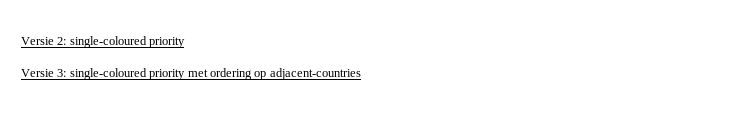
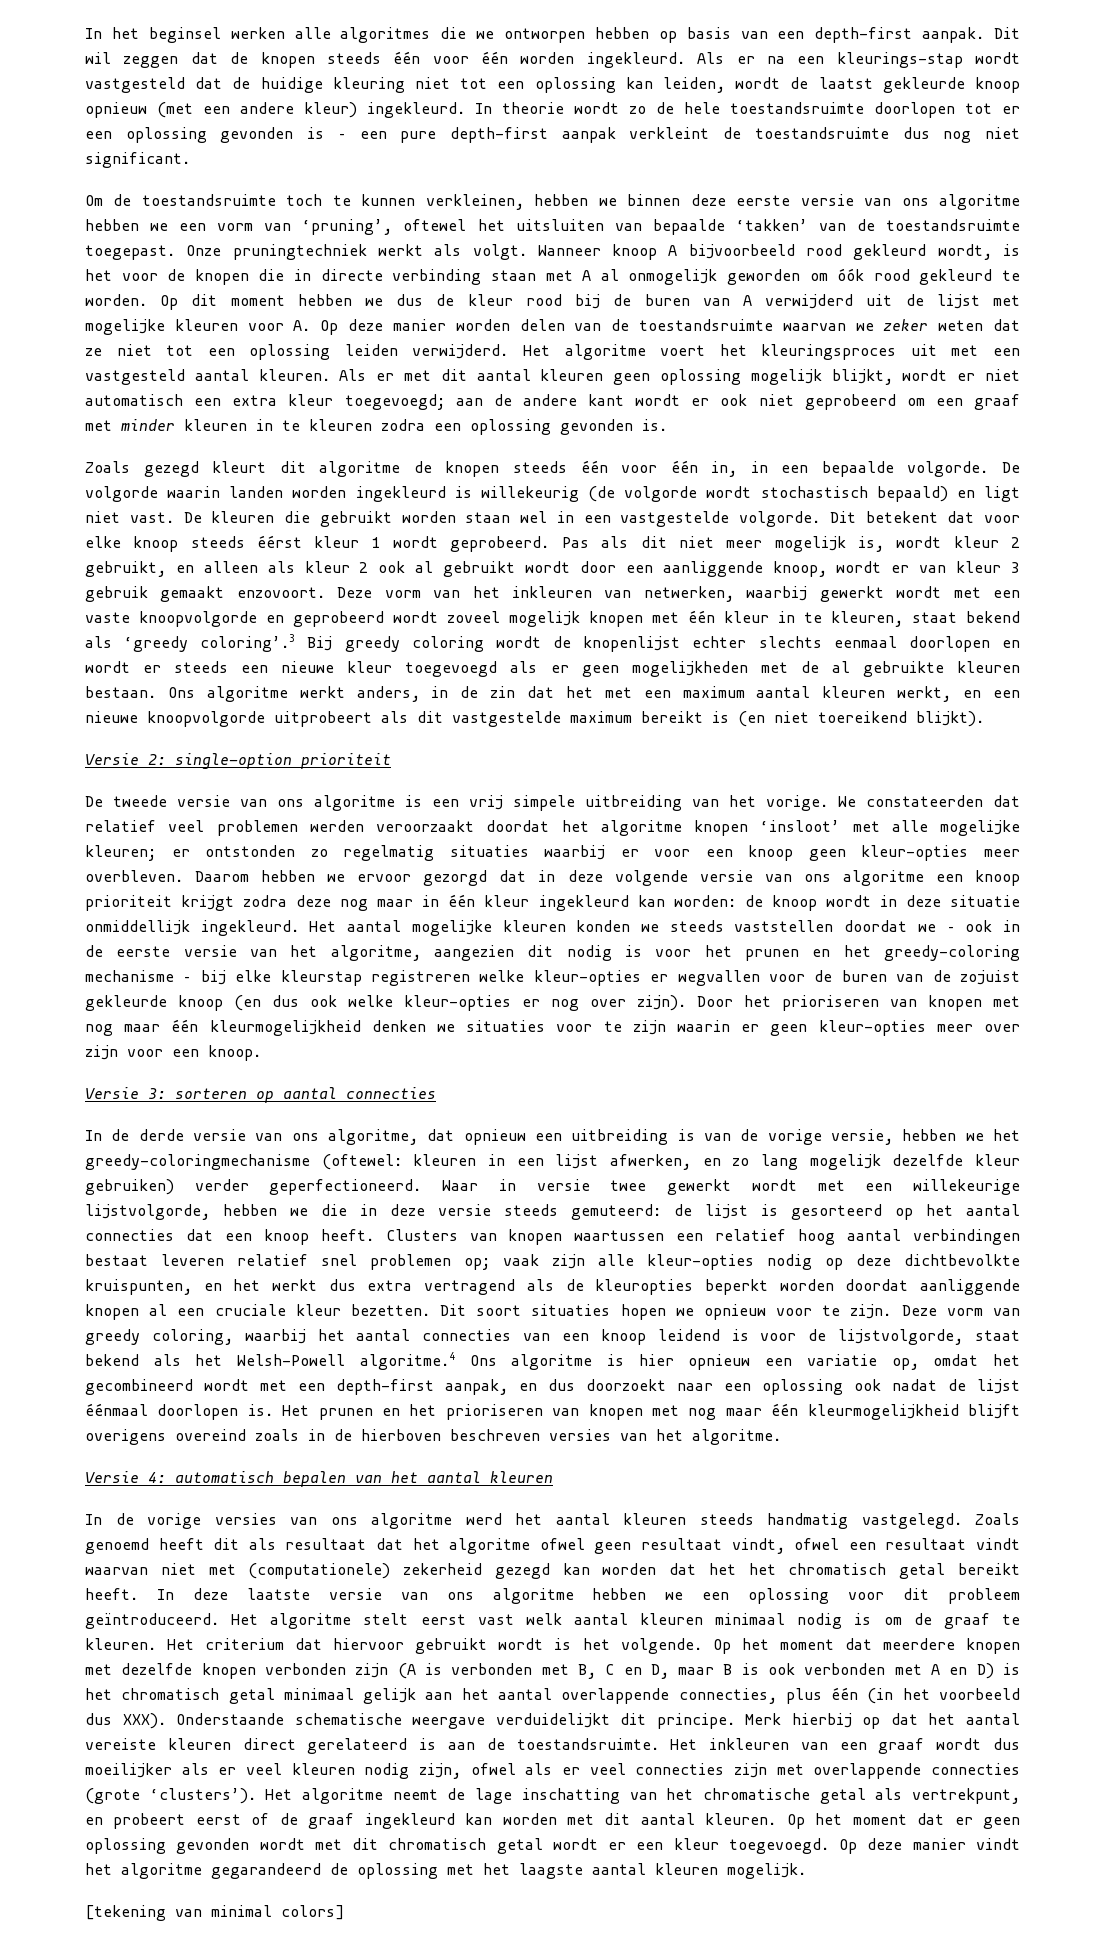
[21,36,186,48] [21,68,361,80] Versie 2: single-coloured priority // Versie 3: single-coloured priority met ordering op adjacent-countries -> [85,27,1020,43] [85,51,1020,68] [85,77,1021,93] [85,102,1020,118] [85,127,1020,143] [85,152,190,168] [85,194,1021,210] [85,219,1020,235] [85,244,1020,260] [85,268,1020,285] [85,294,1021,310] [85,319,1020,335] [85,344,1020,360] [85,369,1020,385] [85,394,1020,410] [85,419,667,435] [85,460,1020,477] [85,486,1021,502] [85,511,1020,527] [85,535,1021,552] [85,561,1021,577] [85,586,1021,602] [85,610,1020,627] [85,634,1021,652] [85,661,1021,677] [85,686,1020,702] [85,711,984,727] [85,753,391,769] [85,795,1020,811] [85,820,1020,836] [85,845,1021,861] [85,870,1021,886] [85,894,1020,911] [85,920,1020,936] [85,945,1021,961] [85,970,1020,986] [85,995,1020,1011] [85,1019,1021,1036] [85,1045,261,1061] [85,1087,436,1103] [85,1129,1021,1145] [85,1154,1020,1170] [85,1179,1021,1195] [85,1204,1020,1220] [85,1229,1020,1245] [85,1254,1020,1270] [85,1279,1020,1295] [85,1304,1020,1320] [85,1329,1021,1345] [85,1352,1020,1370] [85,1379,1020,1395] [85,1403,1020,1420] [85,1429,781,1445] [85,1471,553,1487] [85,1513,1020,1529] [85,1538,1021,1554] [85,1563,1020,1579] [85,1588,1021,1604] [85,1613,1020,1629] [85,1638,1021,1654] [85,1663,1021,1679] [85,1687,1021,1704] [85,1713,1021,1729] [85,1738,1021,1754] [85,1763,1020,1779] [85,1788,1021,1804] [85,1813,1021,1829] [85,1838,1020,1854] [85,1863,806,1879] [85,1905,344,1921] In het beginsel werken alle algoritmes die we ontworpen hebben op basis van een depth-first aanpak. Dit wil zeggen dat de knopen steeds één voor één worden ingekleurd. Als er na een kleurings-stap wordt vastgesteld dat de huidige kleuring niet tot een oplossing kan leiden, wordt de laatst gekleurde knoop opnieuw (met een andere kleur) ingekleurd. In theorie wordt zo de hele toestandsruimte doorlopen tot er een oplossing gevonden is – een pure depth-first aanpak verkleint de toestandsruimte dus nog niet significant. // Om de toestandsruimte toch te kunnen verkleinen, hebben we binnen deze eerste versie van ons algoritme hebben we een vorm van ‘pruning’, oftewel het uitsluiten van bepaalde ‘takken’ van de toestandsruimte toegepast. Onze pruningtechniek werkt als volgt. Wanneer knoop A bijvoorbeeld rood gekleurd wordt, is het voor de knopen die in directe verbinding staan met A al onmogelijk geworden om óók rood gekleurd te worden. Op dit moment hebben we dus de kleur rood bij de buren van A verwijderd uit de lijst met mogelijke kleuren voor A. Op deze manier worden delen van de toestandsruimte waarvan we zeker weten dat ze niet tot een oplossing leiden verwijderd. Het algoritme voert het kleuringsproces uit met een vastgesteld aantal kleuren. Als er met dit aantal kleuren geen oplossing mogelijk blijkt, wordt er niet automatisch een extra kleur toegevoegd; aan de andere kant wordt er ook niet geprobeerd om een graaf met minder kleuren in te kleuren zodra een oplossing gevonden is. // Zoals gezegd kleurt dit algoritme de knopen steeds één voor één in, in een bepaalde volgorde. De volgorde waarin landen worden ingekleurd is willekeurig (de volgorde wordt stochastisch bepaald) en ligt niet vast. De kleuren die gebruikt worden staan wel in een vastgestelde volgorde. Dit betekent dat voor elke knoop steeds éérst kleur 1 wordt geprobeerd. Pas als dit niet meer mogelijk is, wordt kleur 2 gebruikt, en alleen als kleur 2 ook al gebruikt wordt door een aanliggende knoop, wordt er van kleur 3 gebruik gemaakt enzovoort. Deze vorm van het inkleuren van netwerken, waarbij gewerkt wordt met een vaste knoopvolgorde en geprobeerd wordt zoveel mogelijk knopen met één kleur in te kleuren, staat bekend als ‘greedy coloring’.3 Bij greedy coloring wordt de knopenlijst echter slechts eenmaal doorlopen en wordt er steeds een nieuwe kleur toegevoegd als er geen mogelijkheden met de al gebruikte kleuren bestaan. Ons algoritme werkt anders, in de zin dat het met een maximum aantal kleuren werkt, en een nieuwe knoopvolgorde uitprobeert als dit vastgestelde maximum bereikt is (en niet toereikend blijkt). // Versie 2: single-option prioriteit // De tweede versie van ons algoritme is een vrij simpele uitbreiding van het vorige. We constateerden dat relatief veel problemen werden veroorzaakt doordat het algoritme knopen ‘insloot’ met alle mogelijke kleuren; er ontstonden zo regelmatig situaties waarbij er voor een knoop geen kleur-opties meer overbleven. Daarom hebben we ervoor gezorgd dat in deze volgende versie van ons algoritme een knoop prioriteit krijgt zodra deze nog maar in één kleur ingekleurd kan worden: de knoop wordt in deze situatie onmiddellijk ingekleurd. Het aantal mogelijke kleuren konden we steeds vaststellen doordat we – ook in de eerste versie van het algoritme, aangezien dit nodig is voor het prunen en het greedy-coloring mechanisme – bij elke kleurstap registreren welke kleur-opties er wegvallen voor de buren van de zojuist gekleurde knoop (en dus ook welke kleur-opties er nog over zijn). Door het prioriseren van knopen met nog maar één kleurmogelijkheid denken we situaties voor te zijn waarin er geen kleur-opties meer over zijn voor een knoop. // Versie 3: sorteren op aantal connecties // In de derde versie van ons algoritme, dat opnieuw een uitbreiding is van de vorige versie, hebben we het greedy-coloringmechanisme (oftewel: kleuren in een lijst afwerken, en zo lang mogelijk dezelfde kleur gebruiken) verder geperfectioneerd. Waar in versie twee gewerkt wordt met een willekeurige lijstvolgorde, hebben we die in deze versie steeds gemuteerd: de lijst is gesorteerd op het aantal connecties dat een knoop heeft. Clusters van knopen waartussen een relatief hoog aantal verbindingen bestaat leveren relatief snel problemen op; vaak zijn alle kleur-opties nodig op deze dichtbevolkte kruispunten, en het werkt dus extra vertragend als de kleuropties beperkt worden doordat aanliggende knopen al een cruciale kleur bezetten. Dit soort situaties hopen we opnieuw voor te zijn. Deze vorm van greedy coloring, waarbij het aantal connecties van een knoop leidend is voor de lijstvolgorde, staat bekend als het Welsh-Powell algoritme.4 Ons algoritme is hier opnieuw een variatie op, omdat het gecombineerd wordt met een depth-first aanpak, en dus doorzoekt naar een oplossing ook nadat de lijst éénmaal doorlopen is. Het prunen en het prioriseren van knopen met nog maar één kleurmogelijkheid blijft overigens overeind zoals in de hierboven beschreven versies van het algoritme. // Versie 4: automatisch bepalen van het aantal kleuren // In de vorige versies van ons algoritme werd het aantal kleuren steeds handmatig vastgelegd. Zoals genoemd heeft dit als resultaat dat het algoritme ofwel geen resultaat vindt, ofwel een resultaat vindt waarvan niet met (computationele) zekerheid gezegd kan worden dat het het chromatisch getal bereikt heeft. In deze laatste versie van ons algoritme hebben we een oplossing voor dit probleem geïntroduceerd. Het algoritme stelt eerst vast welk aantal kleuren minimaal nodig is om de graaf te kleuren. Het criterium dat hiervoor gebruikt wordt is het volgende. Op het moment dat meerdere knopen met dezelfde knopen verbonden zijn (A is verbonden met B, C en D, maar B is ook verbonden met A en D) is het chromatisch getal minimaal gelijk aan het aantal overlappende connecties, plus één (in het voorbeeld dus XXX). Onderstaande schematische weergave verduidelijkt dit principe. Merk hierbij op dat het aantal vereiste kleuren direct gerelateerd is aan de toestandsruimte. Het inkleuren van een graaf wordt dus moeilijker als er veel kleuren nodig zijn, ofwel als er veel connecties zijn met overlappende connecties (grote ‘clusters’). Het algoritme neemt de lage inschatting van het chromatische getal als vertrekpunt, en probeert eerst of de graaf ingekleurd kan worden met dit aantal kleuren. Op het moment dat er geen oplossing gevonden wordt met dit chromatisch getal wordt er een kleur toegevoegd. Op deze manier vindt het algoritme gegarandeerd de oplossing met het laagste aantal kleuren mogelijk. // [tekening van minimal colors]

